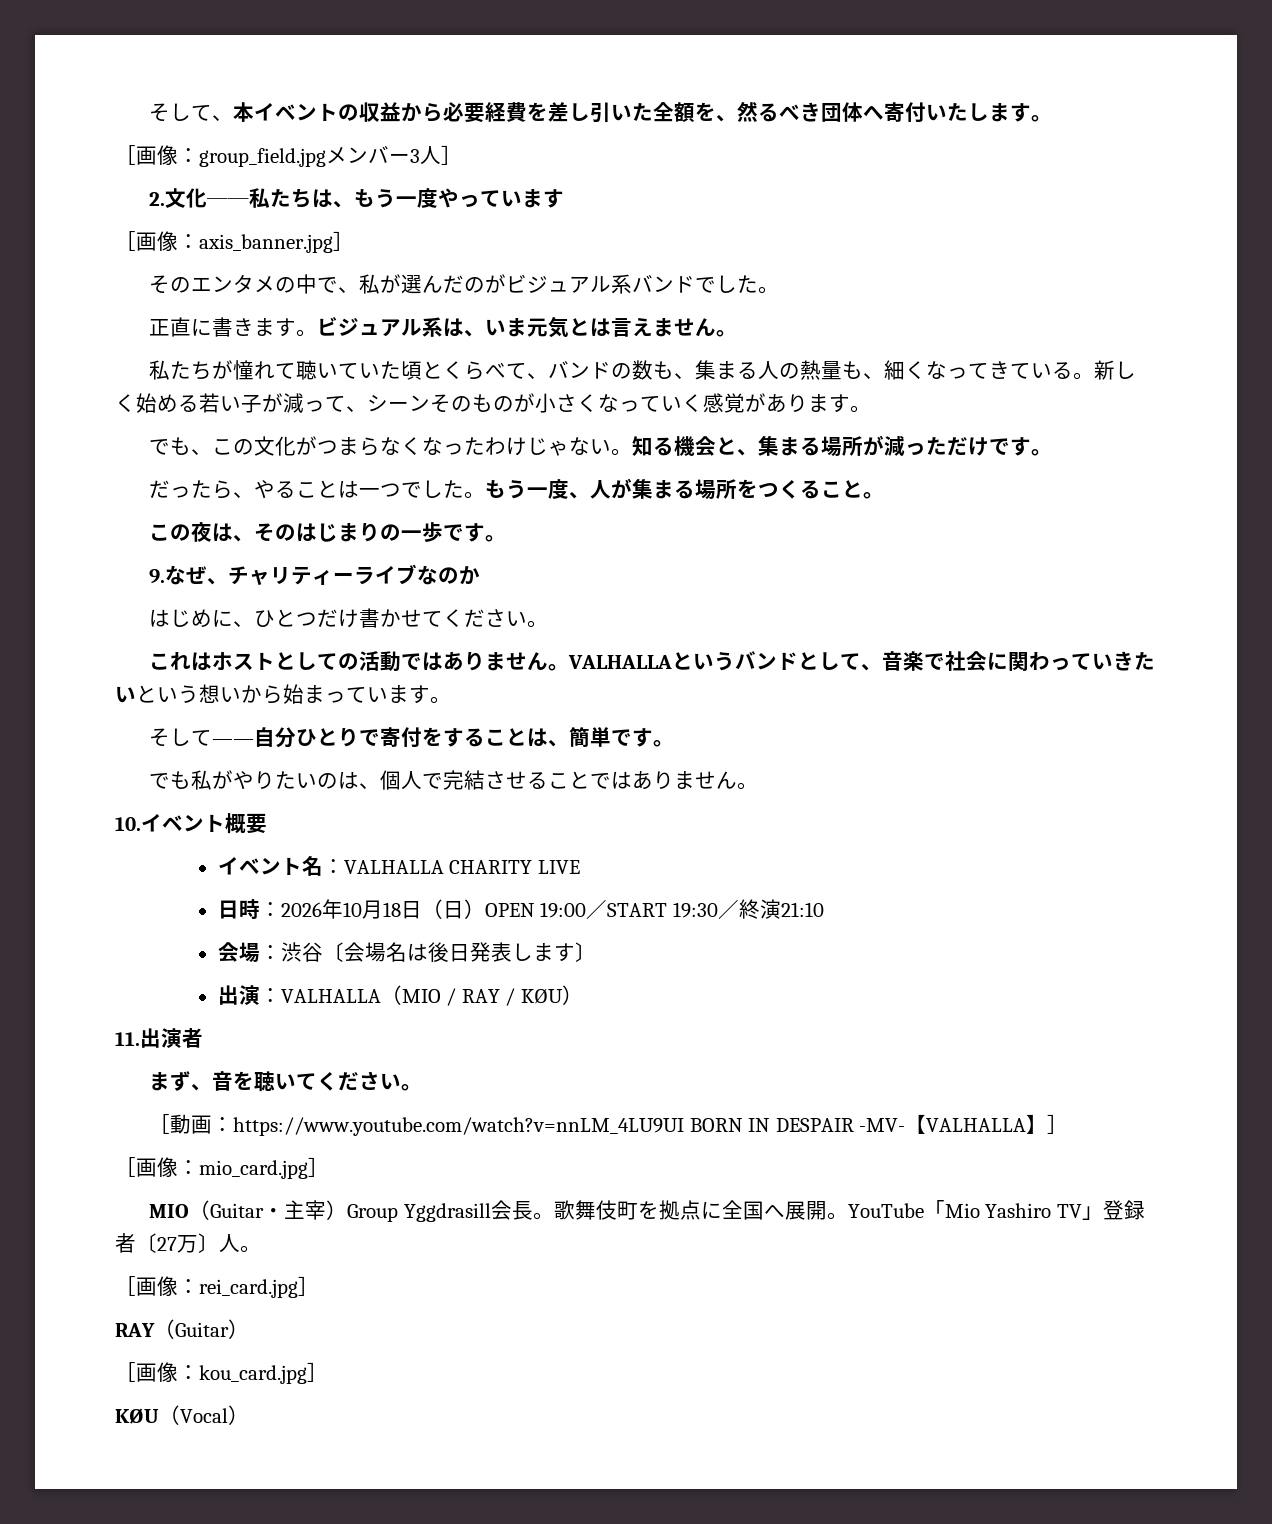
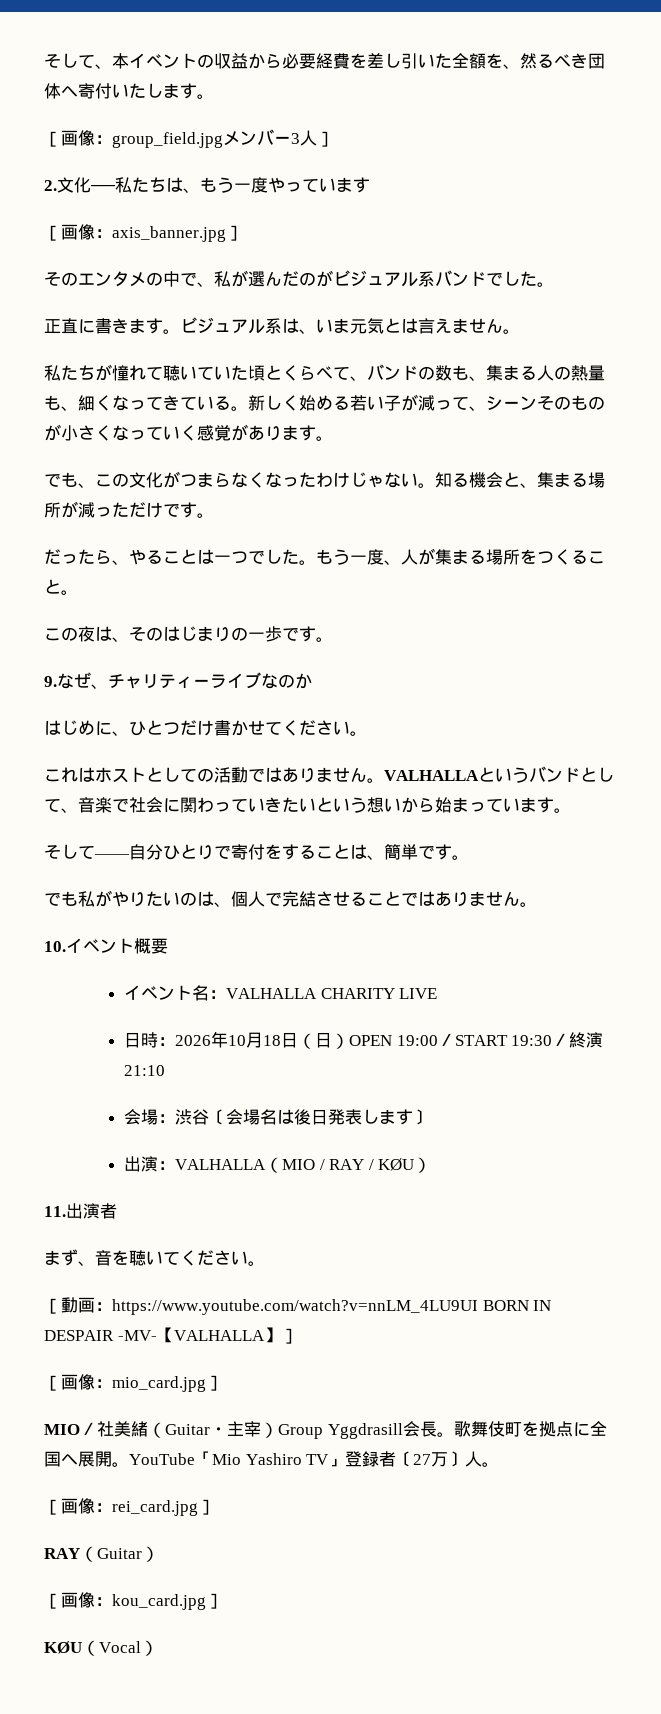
(190, 1211) none -> [80,1421,148,1437] ／社美緒

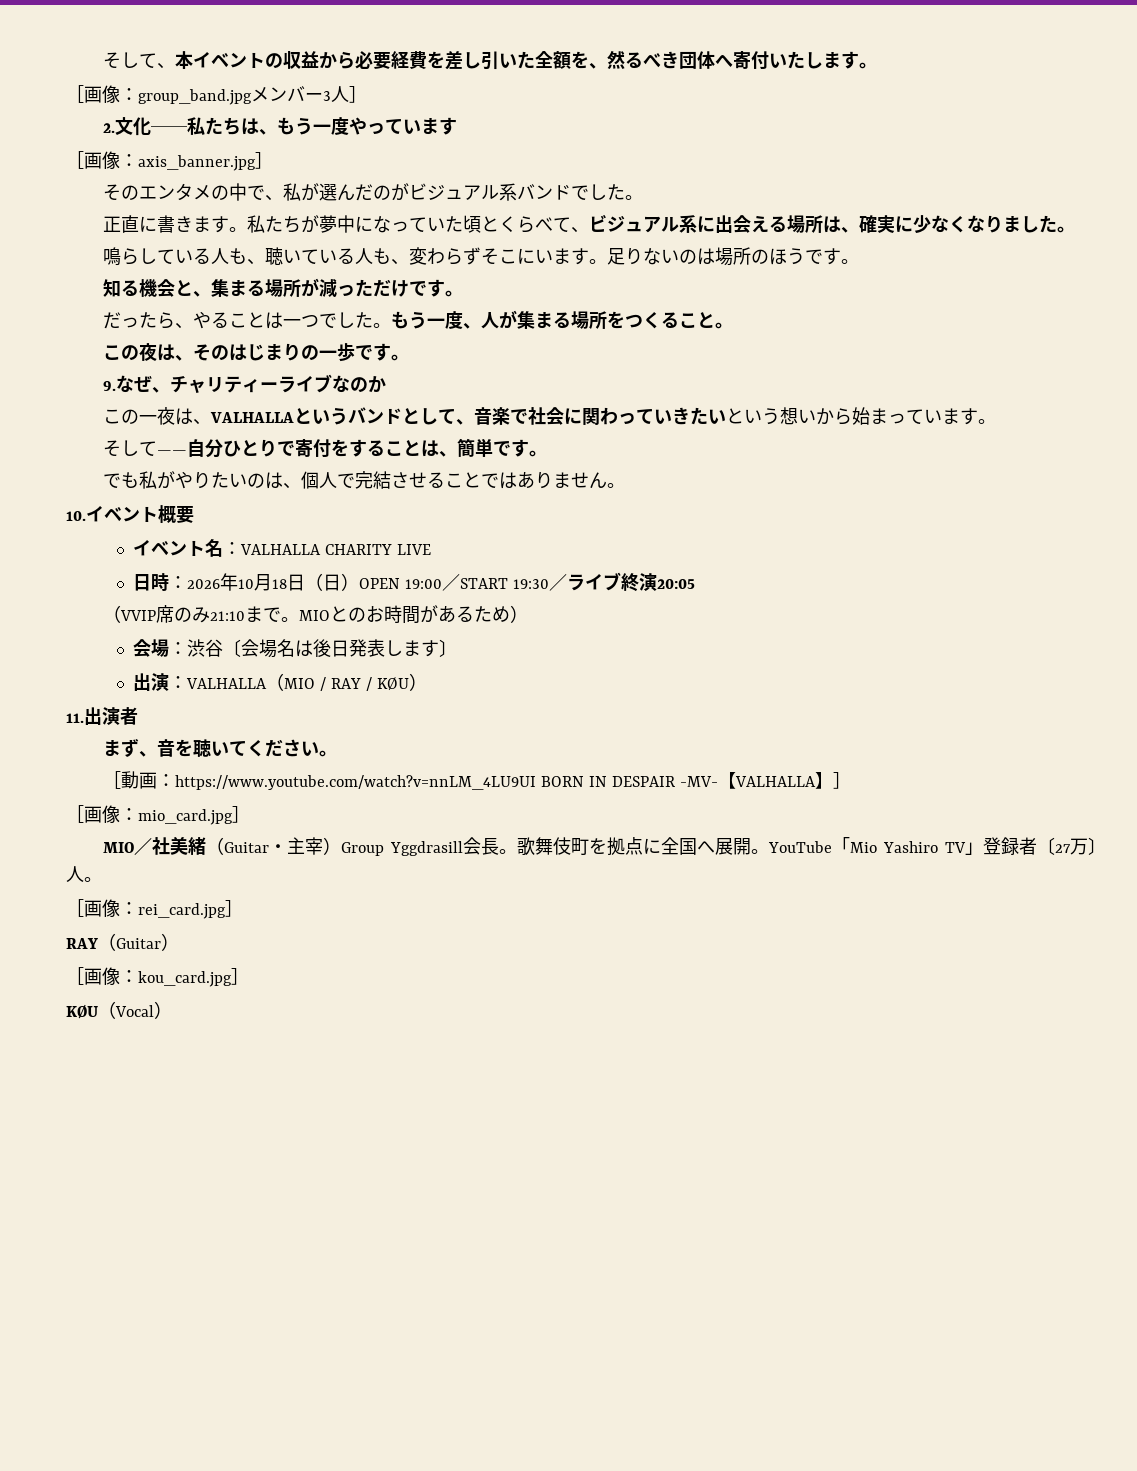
[112,132,223,148] group_field.jpg -> [138,89,252,105] group_band.jpg
[180,317,520,334] [44,364,197,381] ビジュアル系は、いま元気とは言えません。 // 私たちが憧れて聴い -> [247,215,410,233] 私たちが夢中になっ
[367,364,605,381] [44,394,605,411] [44,424,333,441] [44,471,435,488] バンドの数も、集まる人の熱量も、細くなってきている。新しく始める若い子が減って、シーンそのものが小さくなっていく感覚があります。 // でも、この文化がつまらなくなったわけじゃない。 -> [589,214,1076,234] [103,247,860,266] ビジュアル系に出会える場所は、確実に少なくなりました。 // 鳴らしている人も、聴いている人も、変わらずそこにいます。足りないのは場所のほうです。 //
[44,720,367,736] [44,767,384,783] はじめに、ひとつだけ書かせてください。 // これはホストとしての活動ではありません。 -> [103,407,212,425] この一夜は、
[569,1032,604,1048] [123,1065,165,1076] 終演21:10 -> [566,572,695,592] [103,605,529,624] ライブ終演20:05 // （VVIP席のみ21:10まで。MIOとのお時間があるため）

